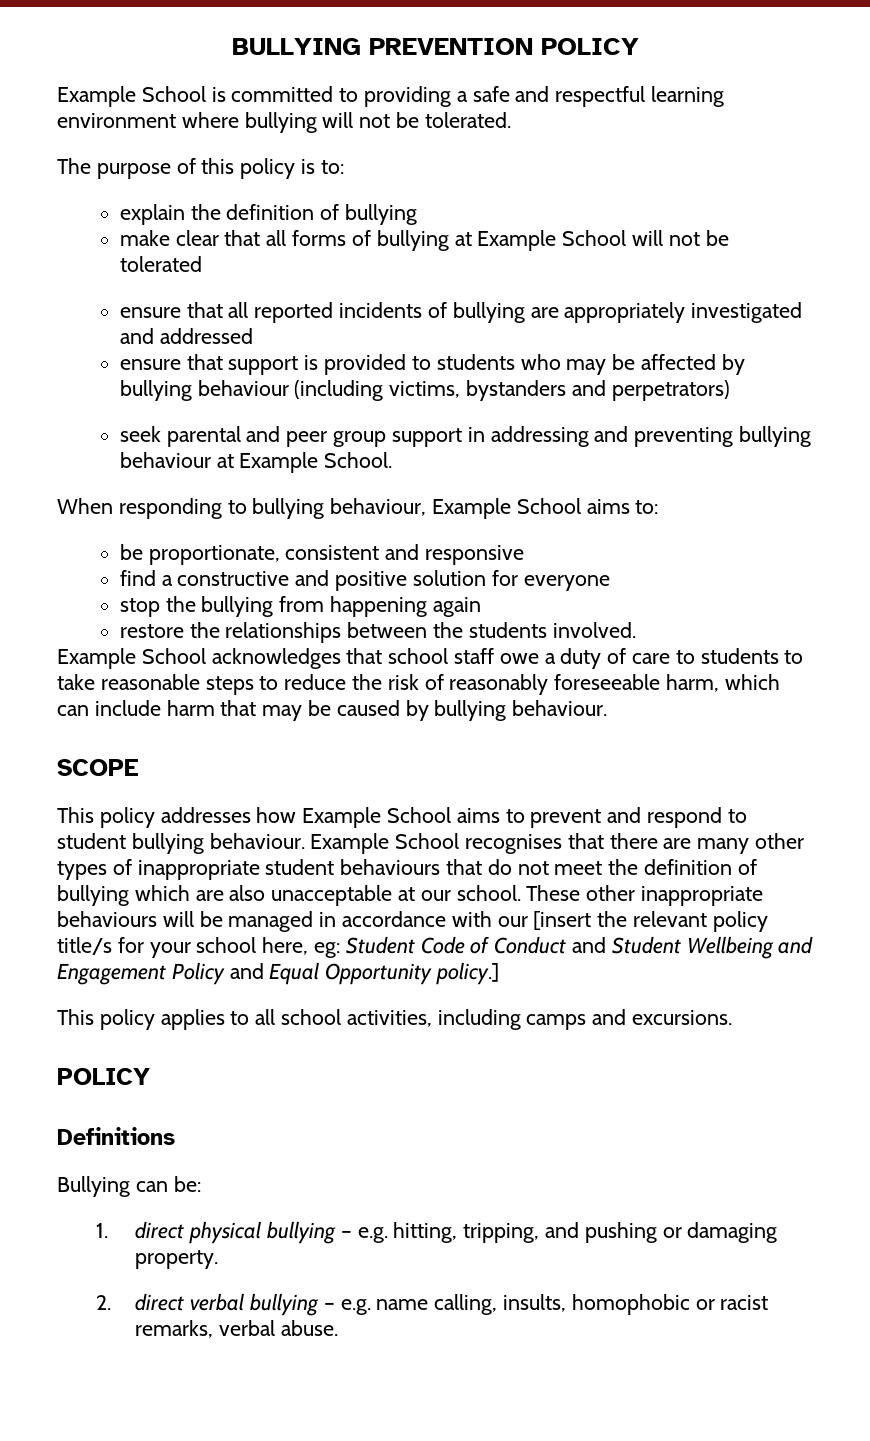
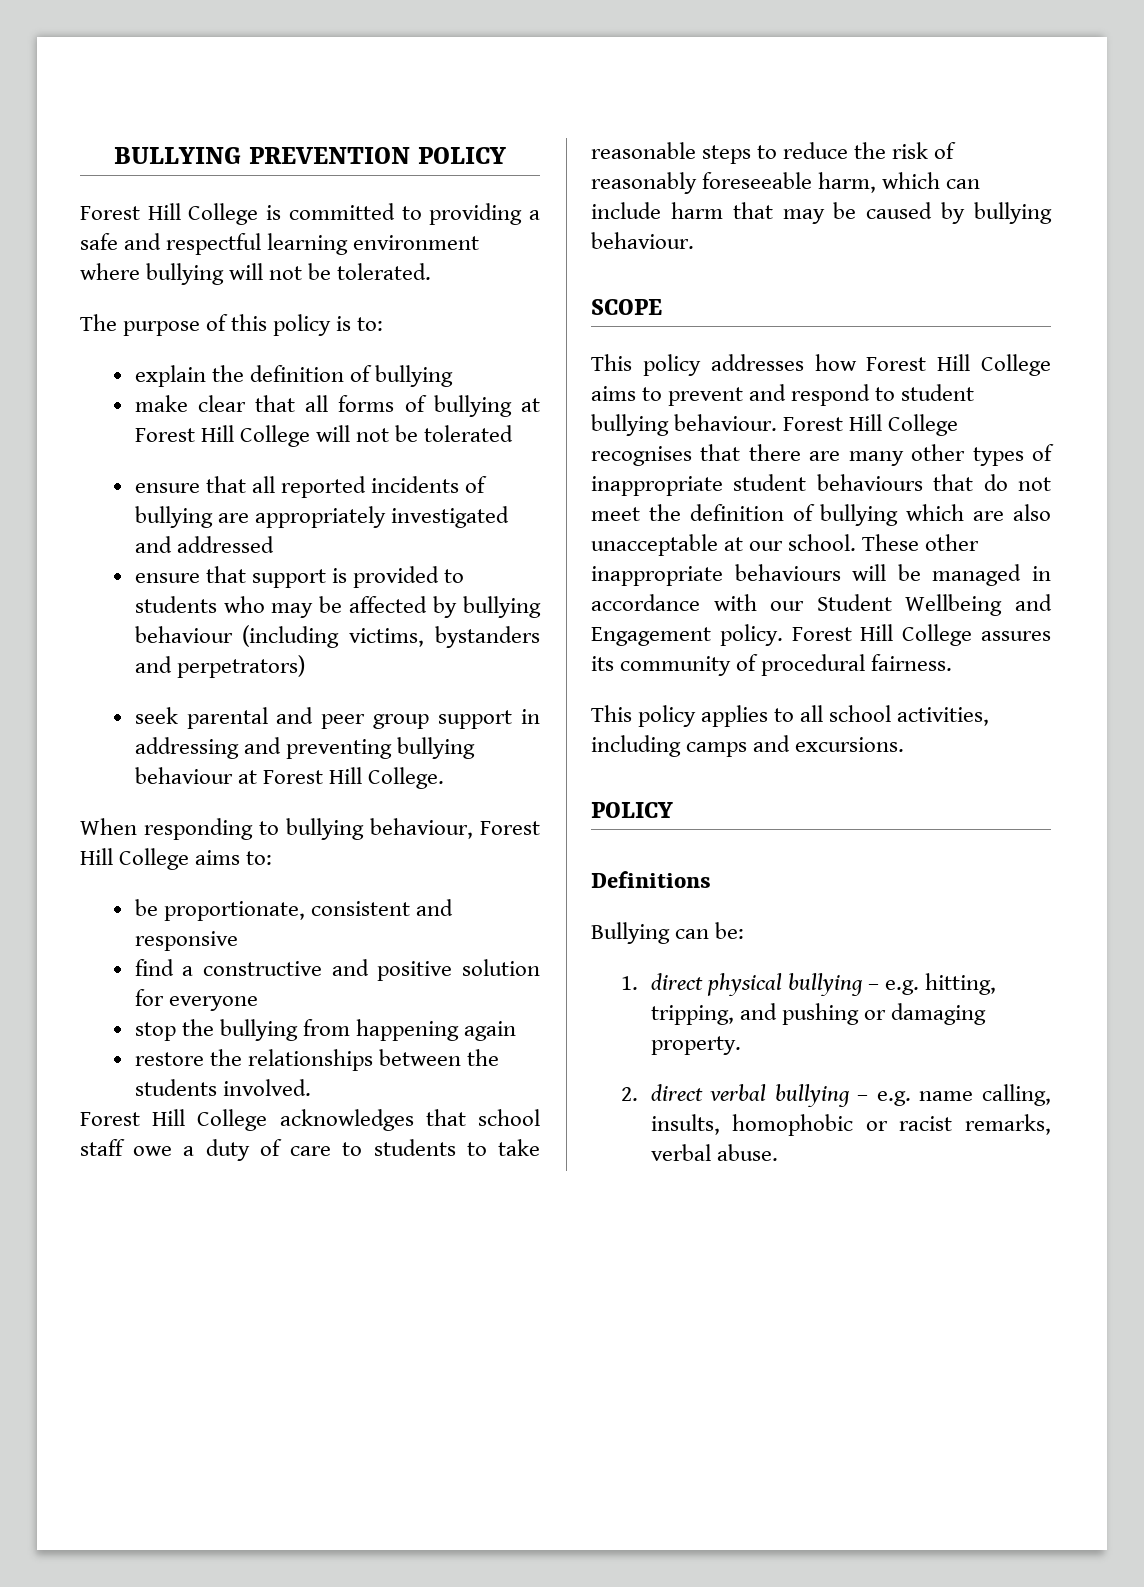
[57,86,206,107] Example School -> [80,203,259,225] Forest Hill College
[477,230,627,251] Example School -> [134,425,310,447] Forest Hill College
[239,452,393,473] Example School. -> [262,767,444,789] Forest Hill College.
[432,498,581,519] Example School -> [480,821,540,835] [80,848,190,870] Forest Hill College
[57,648,206,669] Example School -> [80,1109,268,1131] Forest Hill College
[302,807,452,828] Example School -> [866,354,1051,376] Forest Hill College
[310,833,460,854] Example School -> [783,414,959,436] Forest Hill College
[533,911,768,932] [57,936,814,959] [57,962,500,985] [insert the relevant policy title/s for your school here, eg: Student Code of Conduct and Student Wellbeing and Engagement Policy and Equal Opportunity policy.] -> [816,594,1052,616] [591,624,1051,646] [591,654,953,676] Student Wellbeing and Engagement policy. Forest Hill College assures its community of procedural fairness.

